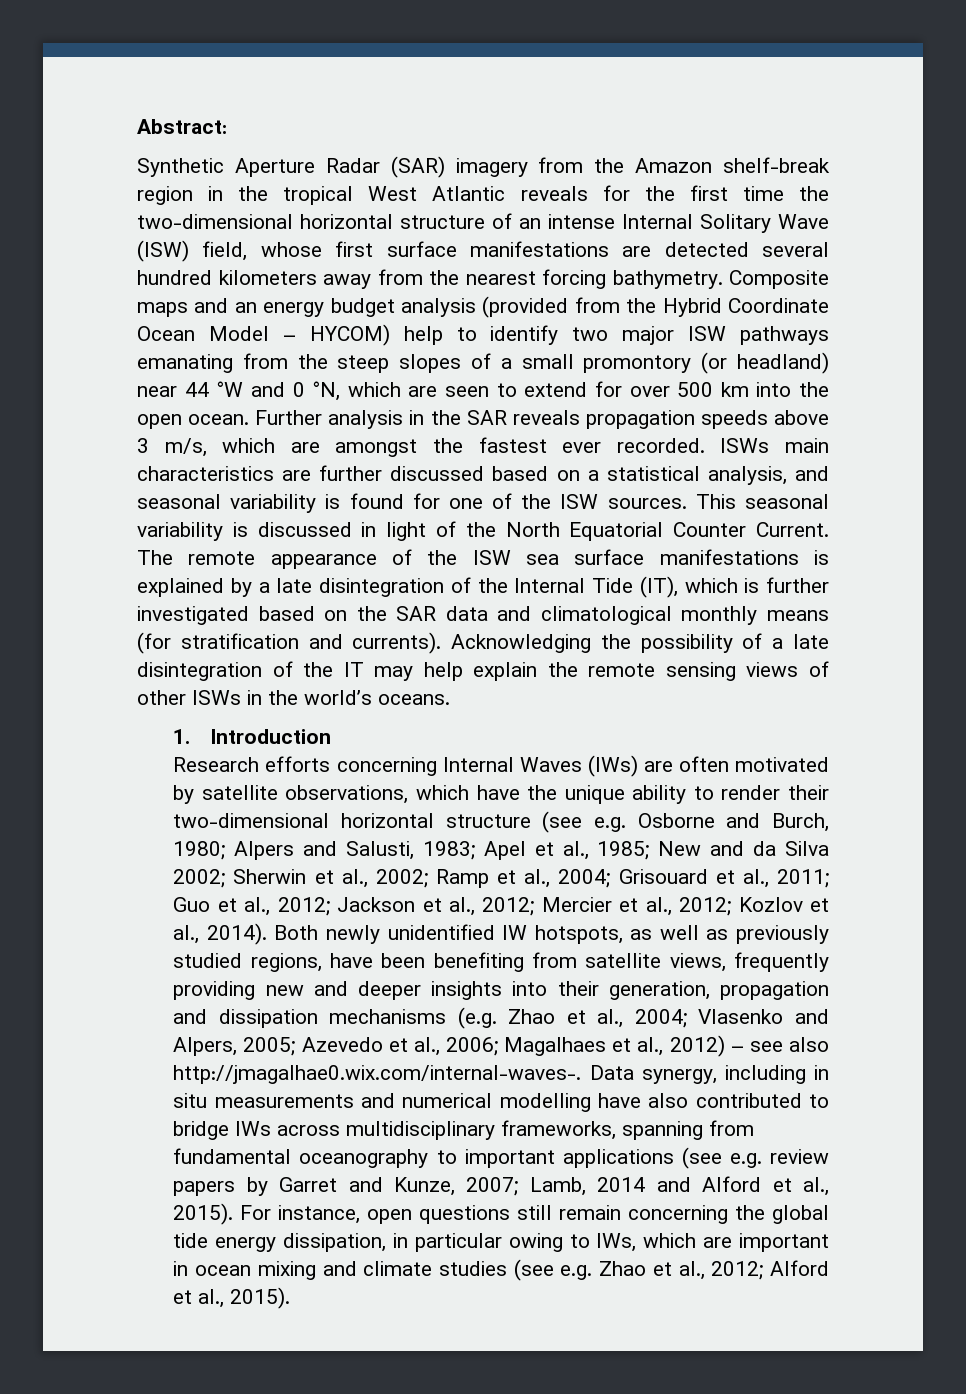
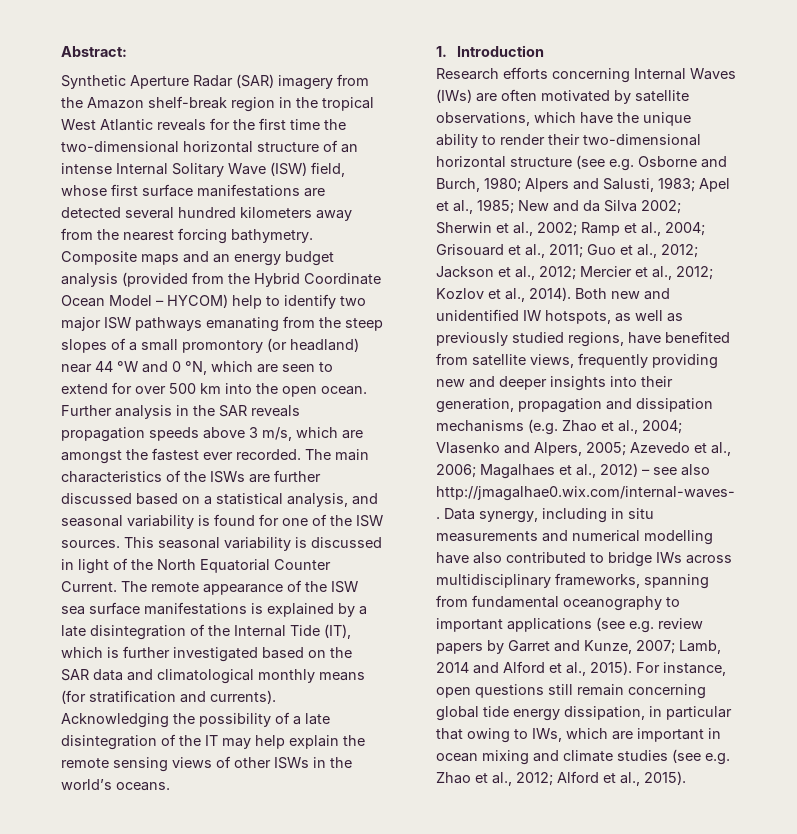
[720,438,770,453] ISWs -> [305,449,331,460] The
(274, 473) none -> [166,470,245,483] of the ISWs
[326,925,381,944] newly -> [610,288,670,300] new and
[381,952,524,972] been benefiting -> [664,331,730,343] benefited
[735,1205,766,1220] the -> (706, 691) none
(502, 1242) none -> [435,728,463,740] that

